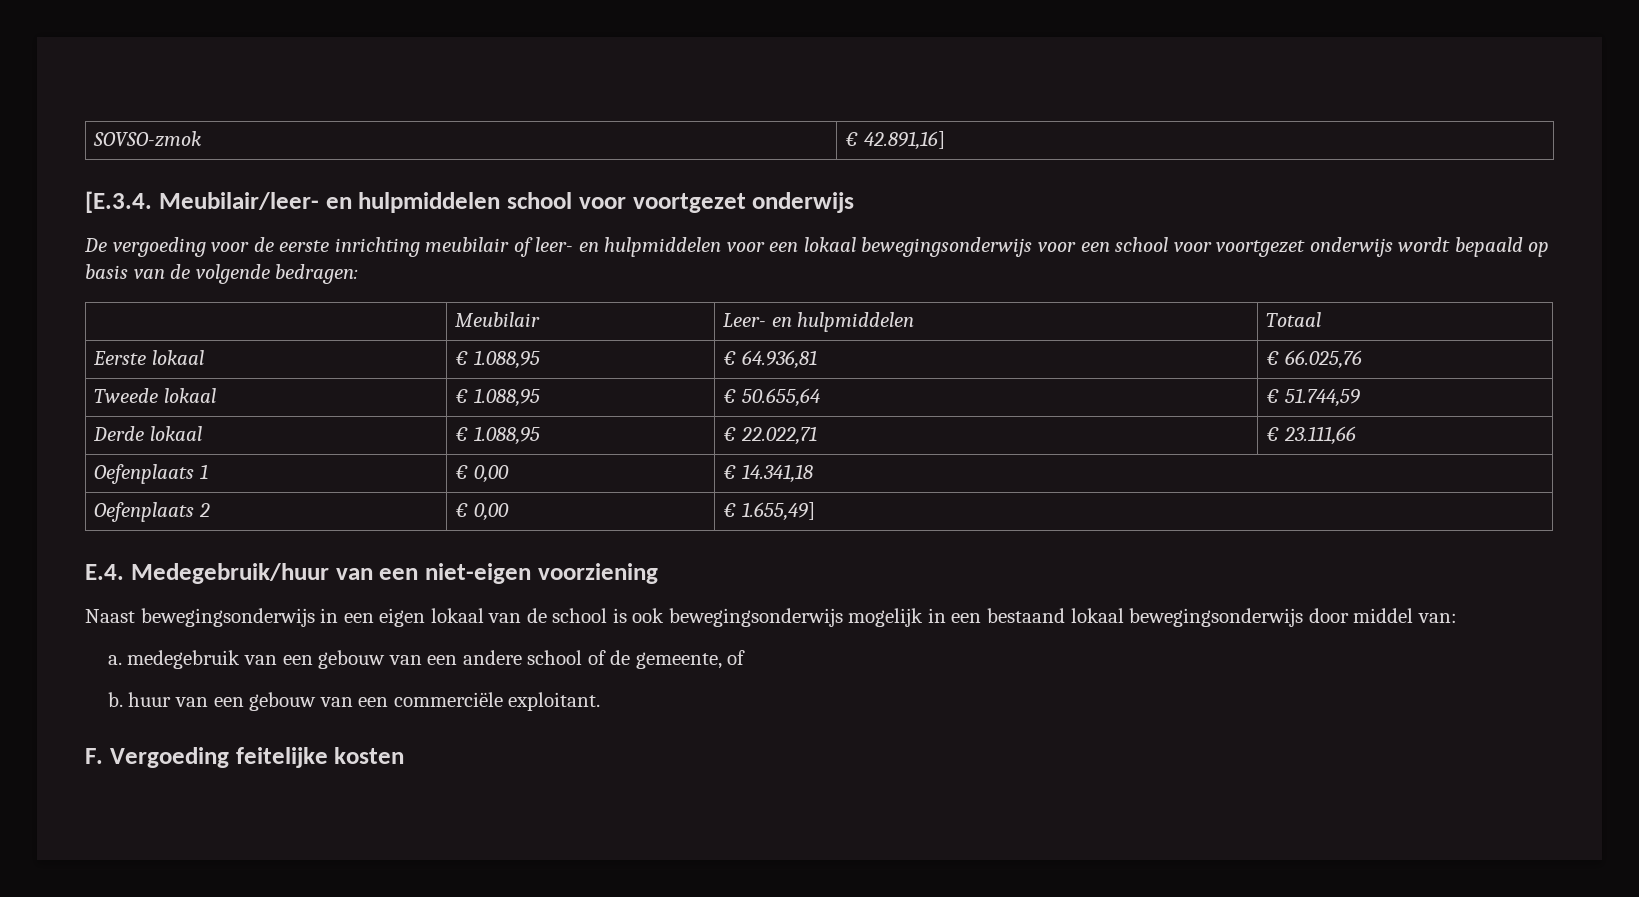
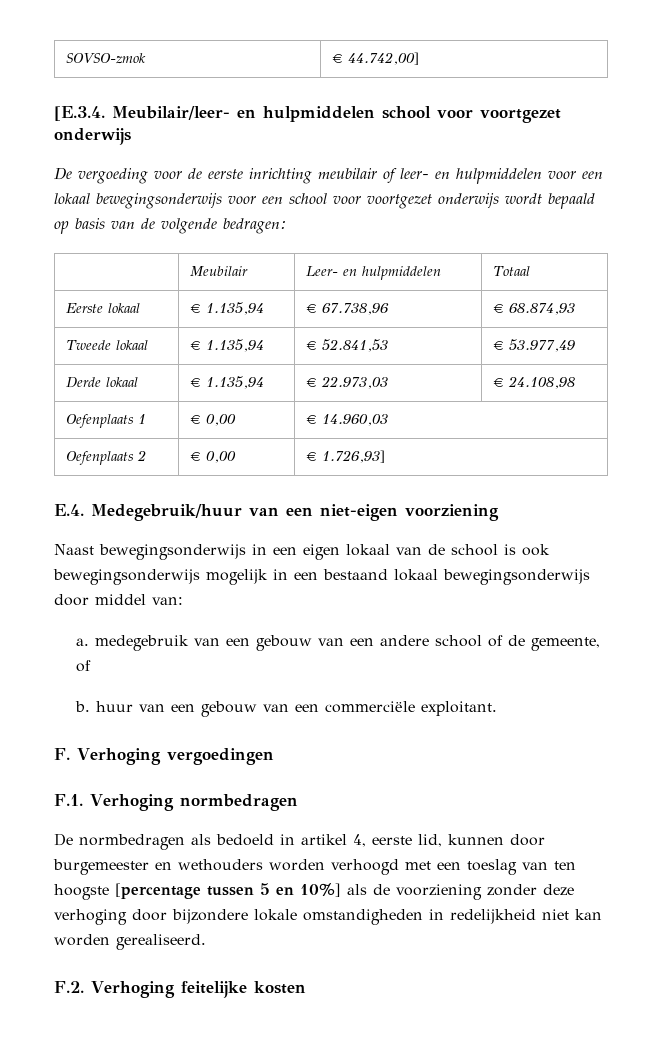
[863,131,945,150] 42.891,16] -> [347,52,419,65] 44.742,00]
[473,350,540,369] [723,350,817,369] [1266,350,1362,369] 1.088,95 | € 64.936,81 | € 66.025,76 -> [205,302,264,315] [305,303,389,315] [492,303,575,315] 1.135,94 | € 67.738,96 | € 68.874,93
[473,388,540,407] [723,388,820,407] [1266,388,1360,407] 1.088,95 | € 50.655,64 | € 51.744,59 -> [205,339,264,352] [305,339,388,352] [492,339,575,352] 1.135,94 | € 52.841,53 | € 53.977,49
[473,426,540,445] [723,426,817,445] [1266,426,1356,445] 1.088,95 | € 22.022,71 | € 23.111,66 -> [205,376,264,389] [305,376,388,389] [492,376,575,389] 1.135,94 | € 22.973,03 | € 24.108,98
[741,464,813,483] 14.341,18 -> [321,414,388,426] 14.960,03
[741,502,815,521] 1.655,49] -> [321,450,385,463] 1.726,93]
[109,747,229,768] Vergoeding -> [76,748,274,765] [54,794,298,811] [54,833,545,850] [53,859,576,875] [54,883,574,900] [54,909,602,925] [54,934,206,950] [54,981,175,998] Verhoging vergoedingen // F.1. Verhoging normbedragen // De normbedragen als bedoeld in artikel 4, eerste lid, kunnen door burgemeester en wethouders worden verhoogd met een toeslag van ten hoogste [percentage tussen 5 en 10%] als de voorziening zonder deze verhoging door bijzondere lokale omstandigheden in redelijkheid niet kan worden gerealiseerd. // F.2. Verhoging

